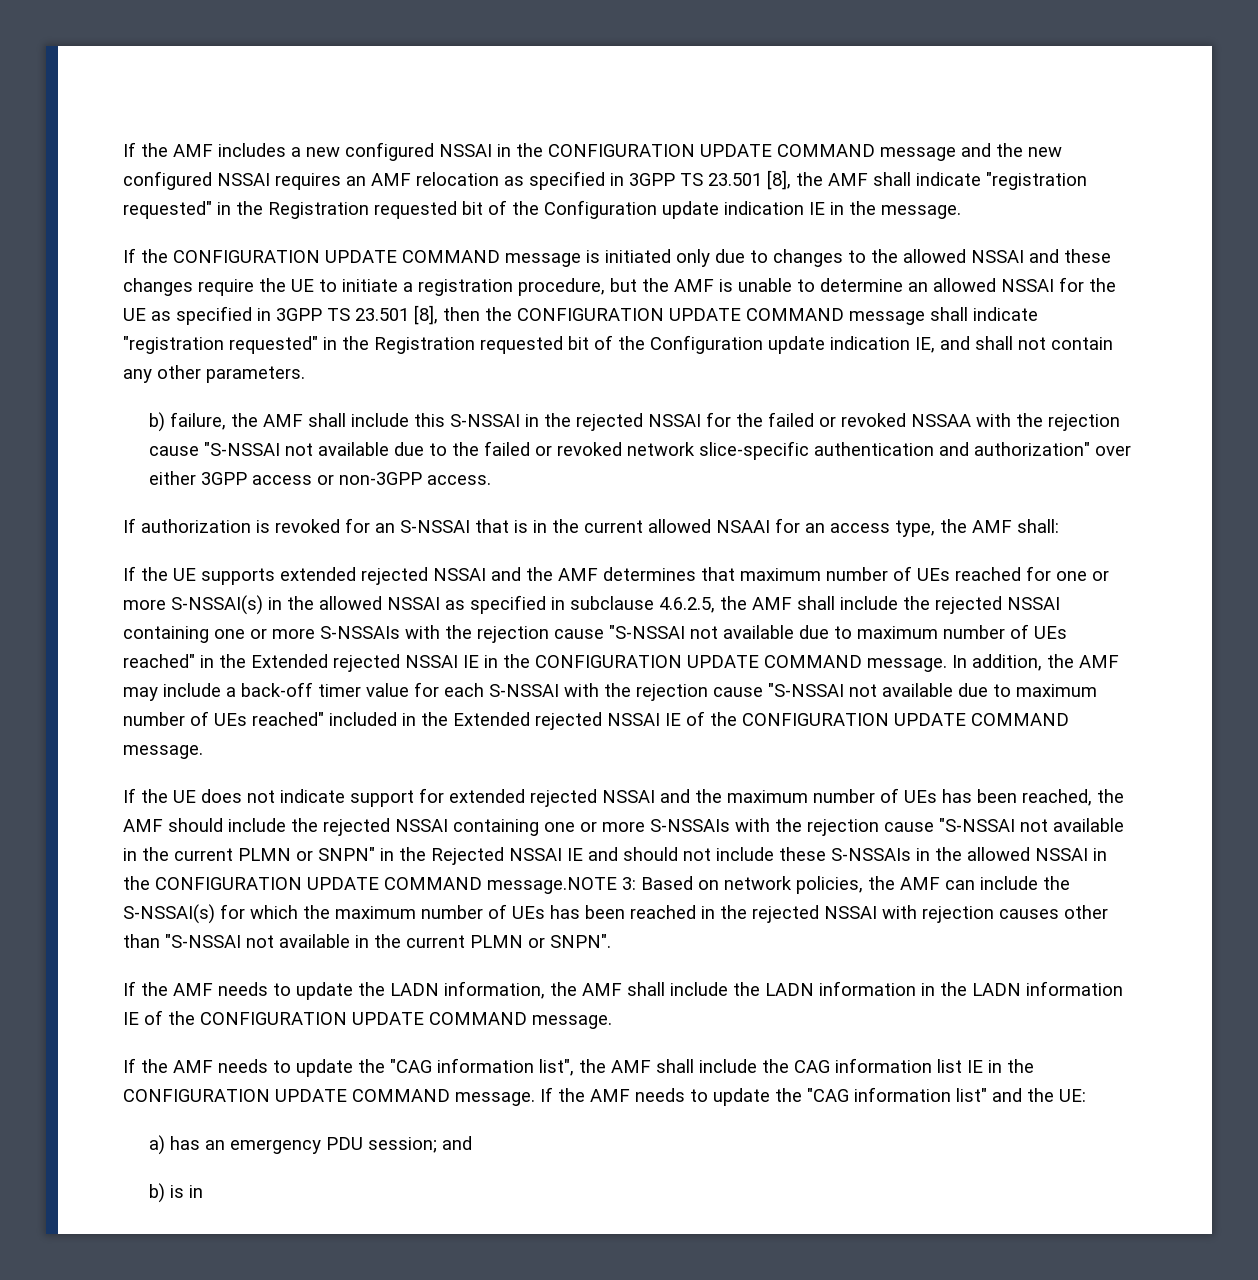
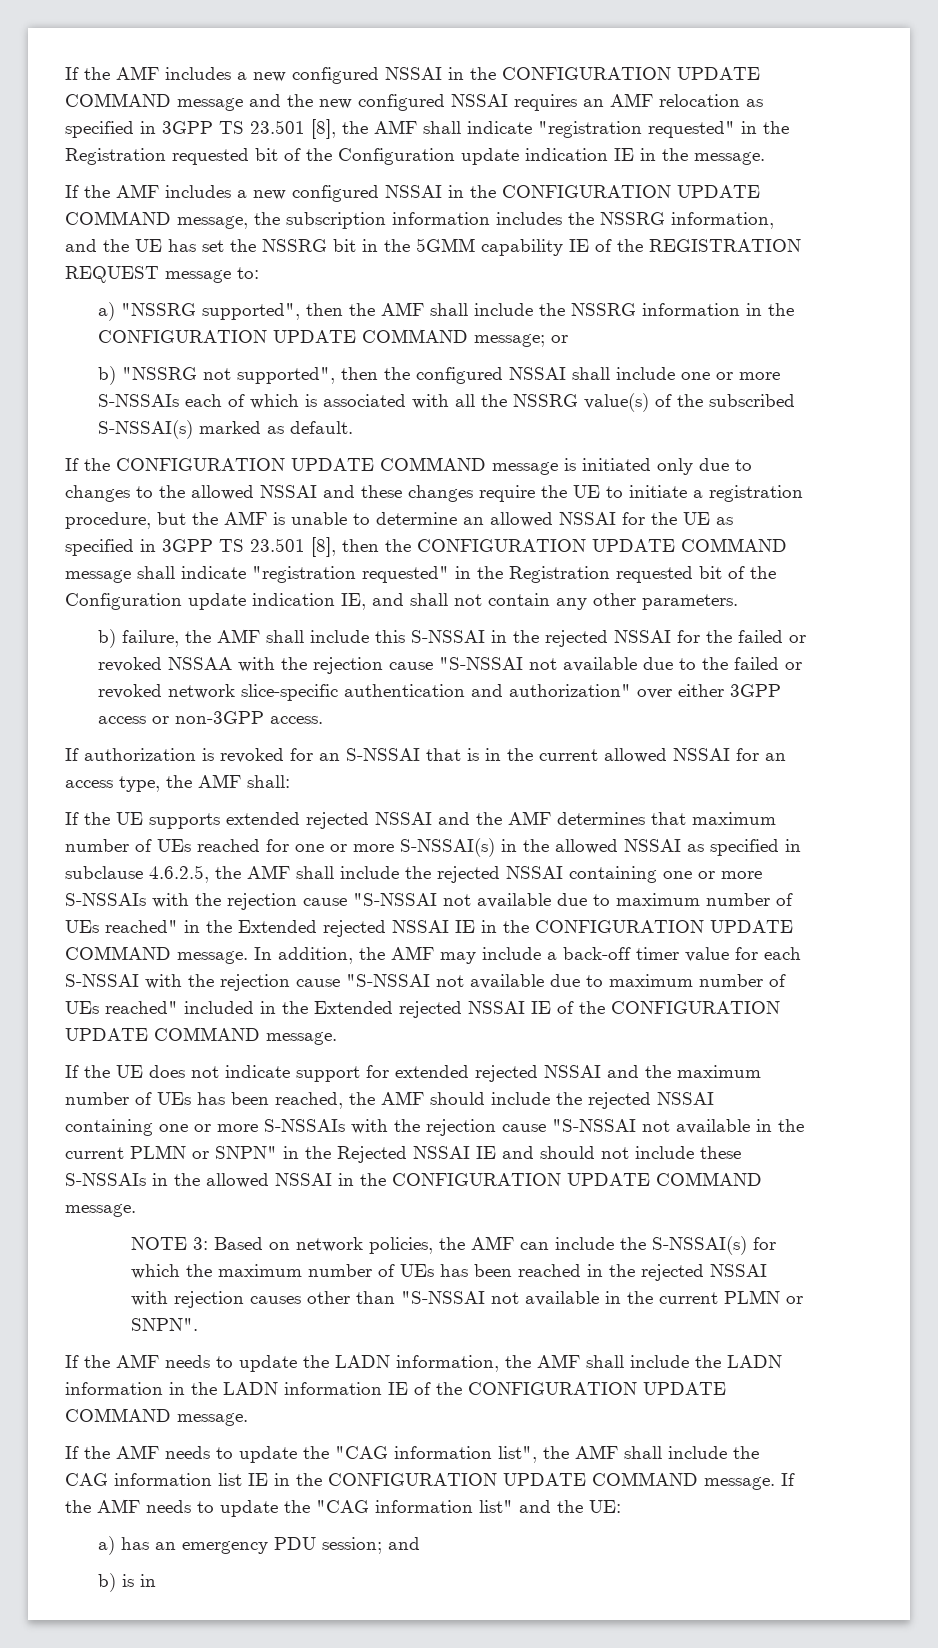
(961, 212) none -> [65,184,760,202] [65,211,774,229] [65,238,801,256] [65,266,259,283] [98,302,795,321] [98,329,569,347] [98,366,781,385] [98,393,796,412] [98,420,354,439] // If the AMF includes a new configured NSSAI in the CONFIGURATION UPDATE COMMAND message, the subscription information includes the NSSRG information, and the UE has set the NSSRG bit in the 5GMM capability IE of the REGISTRATION REQUEST message to: // a) "NSSRG supported", then the AMF shall include the NSSRG information in the CONFIGURATION UPDATE COMMAND message; or // b) "NSSRG not supported", then the configured NSSAI shall include one or more S-NSSAIs each of which is associated with all the NSSRG value(s) of the subscribed S-NSSAI(s) marked as default.
[716,520,770,533] NSAAI -> [673,748,730,761] NSSAI
[487,877,617,894] message.NOTE -> [65,1204,136,1217] [131,1237,188,1250] message. // NOTE

